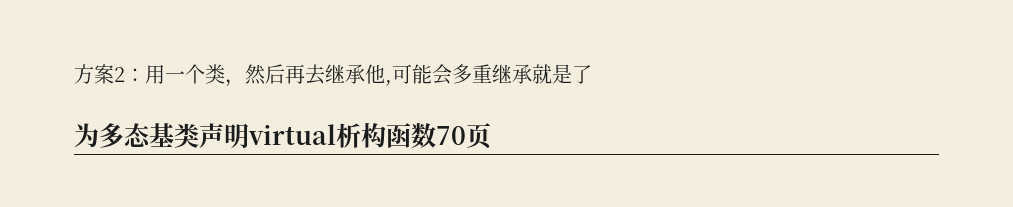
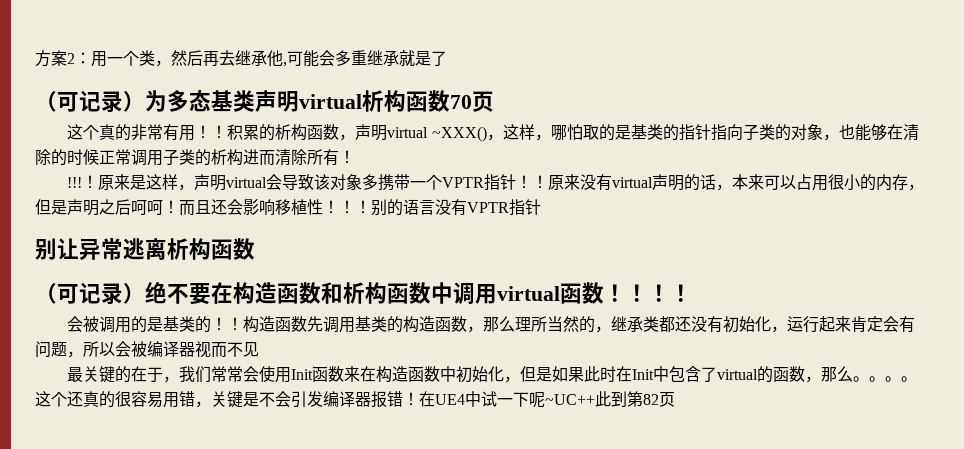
(592, 74) none -> [35,90,145,113] （可记录）
(491, 136) none -> [67,124,919,142] [35,149,355,166] [67,174,925,191] [35,199,541,216] [35,238,255,261] [35,281,692,305] [67,316,916,333] [35,341,259,358] [67,366,918,383] [35,391,675,408] // 这个真的非常有用！！积累的析构函数，声明virtual ~XXX()，这样，哪怕取的是基类的指针指向子类的对象，也能够在清除的时候正常调用子类的析构进而清除所有！ // !!!！原来是这样，声明virtual会导致该对象多携带一个VPTR指针！！原来没有virtual声明的话，本来可以占用很小的内存，但是声明之后呵呵！而且还会影响移植性！！！别的语言没有VPTR指针 // 别让异常逃离析构函数 // （可记录）绝不要在构造函数和析构函数中调用virtual函数！！！！ // 会被调用的是基类的！！构造函数先调用基类的构造函数，那么理所当然的，继承类都还没有初始化，运行起来肯定会有问题，所以会被编译器视而不见 // 最关键的在于，我们常常会使用Init函数来在构造函数中初始化，但是如果此时在Init中包含了virtual的函数，那么。。。。这个还真的很容易用错，关键是不会引发编译器报错！在UE4中试一下呢~UC++此到第82页

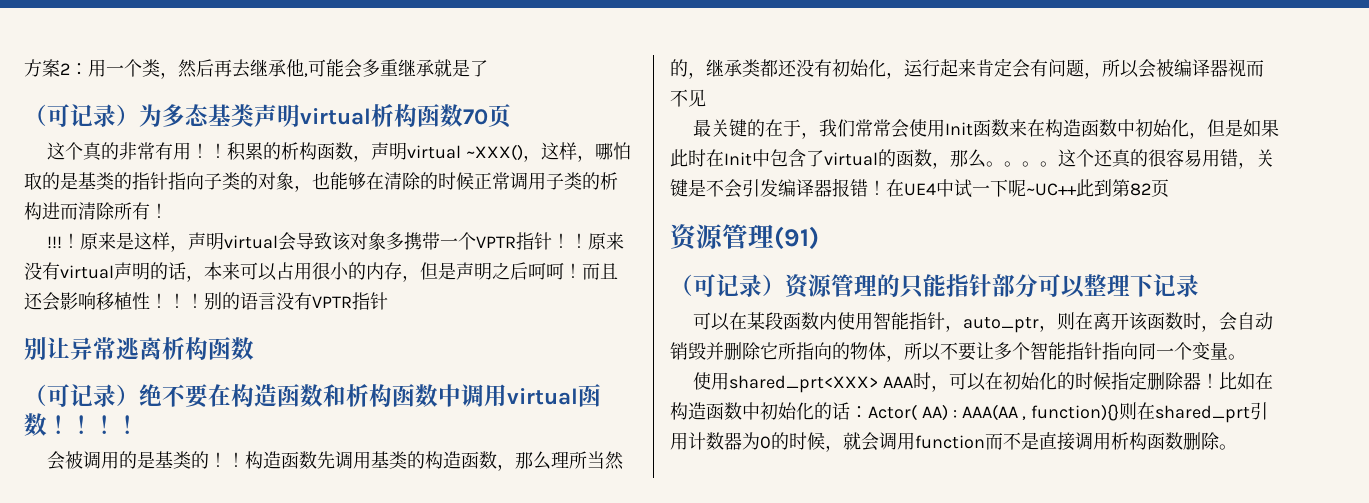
(675, 399) none -> [670,224,819,251] [670,274,1199,299] [693,312,1274,333] [670,342,1246,362] [693,371,1274,393] [670,402,1269,423] [670,432,1237,452] // 资源管理(91) // （可记录）资源管理的只能指针部分可以整理下记录 // 可以在某段函数内使用智能指针，auto_ptr，则在离开该函数时，会自动销毁并删除它所指向的物体，所以不要让多个智能指针指向同一个变量。 // 使用shared_prt<XXX> AAA时，可以在初始化的时候指定删除器！比如在构造函数中初始化的话：Actor( AA) : AAA(AA , function){}则在shared_prt引用计数器为0的时候，就会调用function而不是直接调用析构函数删除。

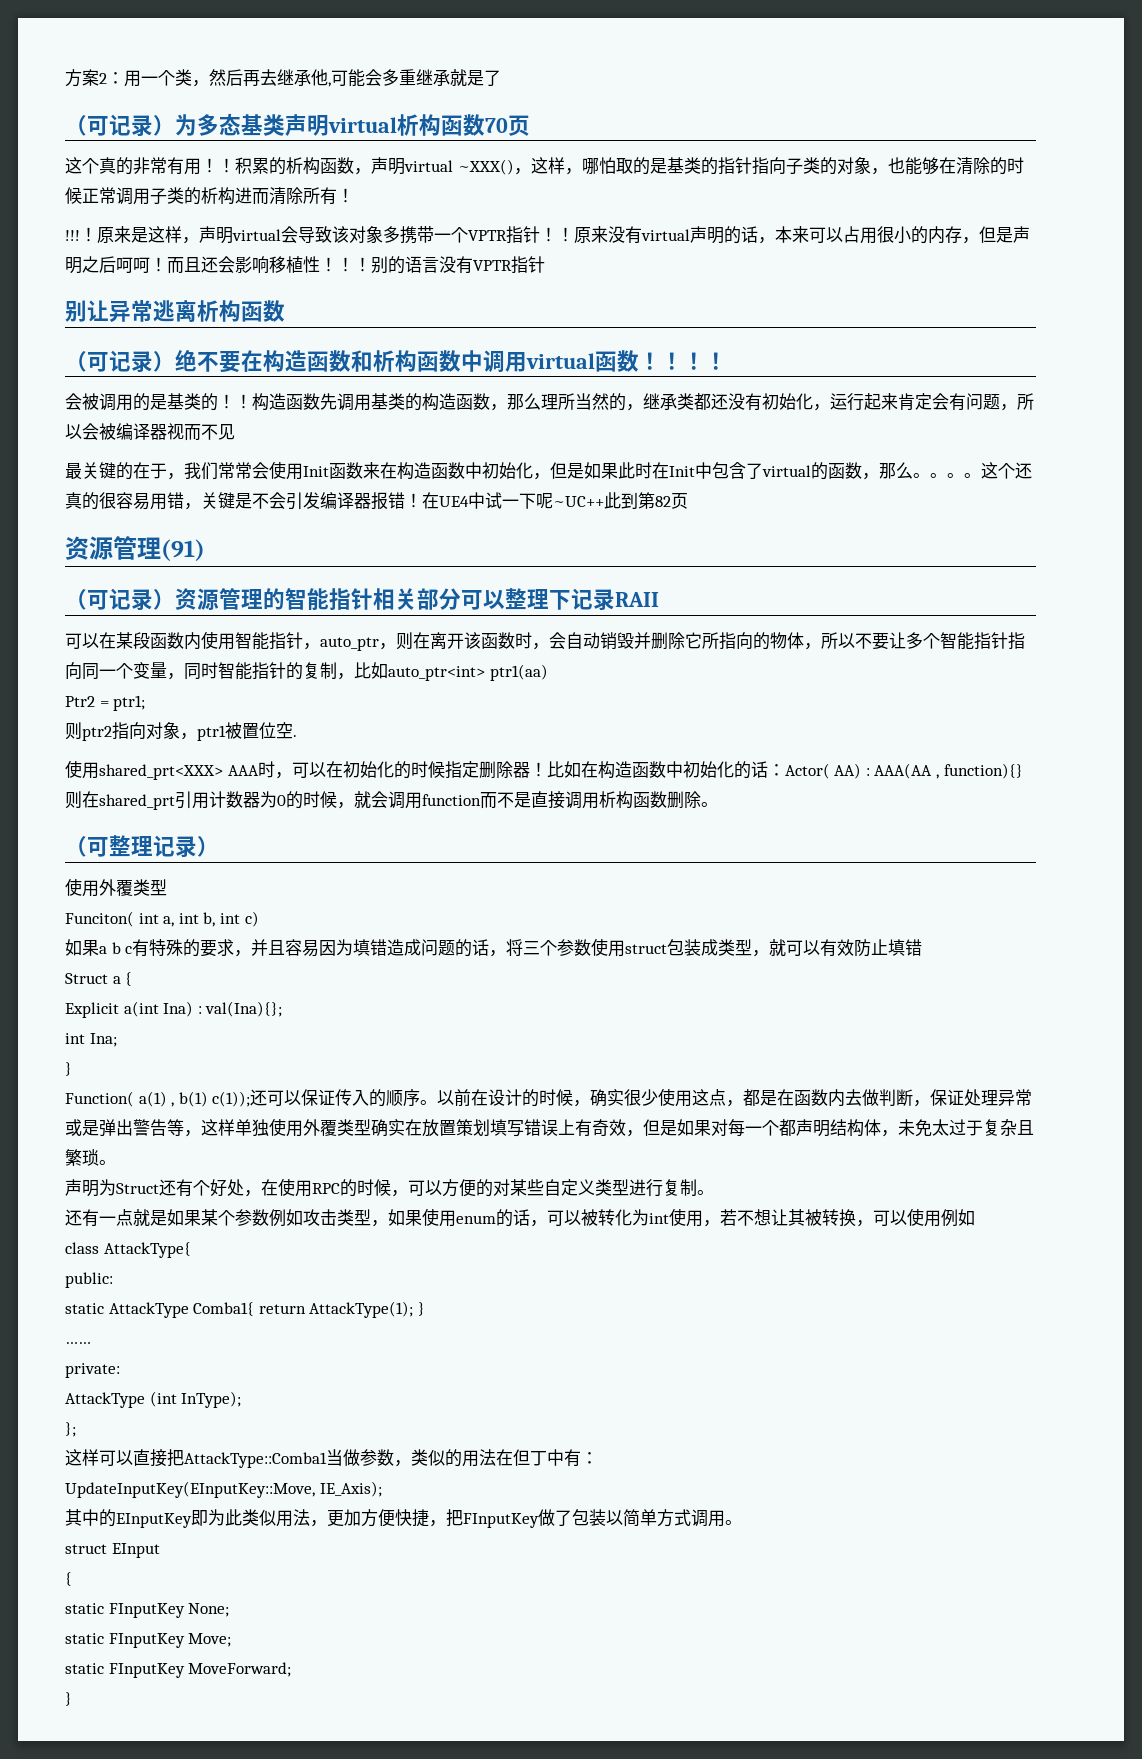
[900,274,992,298] 只能指针 -> [285,588,417,610] 智能指针相关
(1199, 285) none -> [615,592,659,607] RAII
[1228,354,1246,360] 。 -> [167,662,548,681] [65,695,146,711] [65,722,297,741] ，同时智能指针的复制，比如auto_ptr<int> ptr1(aa) // Ptr2 = ptr1; // 则ptr2指向对象，ptr1被置位空.
(1237, 447) none -> [65,835,219,858] [65,878,167,897] [65,911,259,927] [65,938,923,957] [65,972,133,986] [65,1001,283,1018] [65,1033,117,1047] [65,1062,72,1076] [65,1088,1033,1107] [65,1118,1034,1137] [65,1149,116,1166] [65,1178,714,1197] [65,1208,975,1227] [65,1242,191,1258] [65,1272,113,1288] [65,1301,425,1318] [65,1342,91,1344] [65,1363,120,1378] [65,1391,242,1408] [65,1422,76,1437] [65,1449,598,1468] [65,1481,382,1498] [65,1509,742,1528] [65,1543,160,1558] [65,1572,72,1586] [65,1603,230,1618] [65,1633,232,1648] [65,1662,292,1678] [65,1692,72,1706] // （可整理记录） // 使用外覆类型 // Funciton( int a, int b, int c) // 如果a b c有特殊的要求，并且容易因为填错造成问题的话，将三个参数使用struct包装成类型，就可以有效防止填错 // Struct a { // Explicit a(int Ina) : val(Ina){}; // int Ina; // } // Function( a(1) , b(1) c(1));还可以保证传入的顺序。以前在设计的时候，确实很少使用这点，都是在函数内去做判断，保证处理异常或是弹出警告等，这样单独使用外覆类型确实在放置策划填写错误上有奇效，但是如果对每一个都声明结构体，未免太过于复杂且繁琐。 // 声明为Struct还有个好处，在使用RPC的时候，可以方便的对某些自定义类型进行复制。 // 还有一点就是如果某个参数例如攻击类型，如果使用enum的话，可以被转化为int使用，若不想让其被转换，可以使用例如 // class AttackType{ // public: // static AttackType Comba1{ return AttackType(1); } // …… // private: // AttackType (int InType); // }; // 这样可以直接把AttackType::Comba1当做参数，类似的用法在但丁中有： // UpdateInputKey(EInputKey::Move, IE_Axis); // 其中的EInputKey即为此类似用法，更加方便快捷，把FInputKey做了包装以简单方式调用。 // struct EInput // { // static FInputKey None; // static FInputKey Move; // static FInputKey MoveForward; // }

